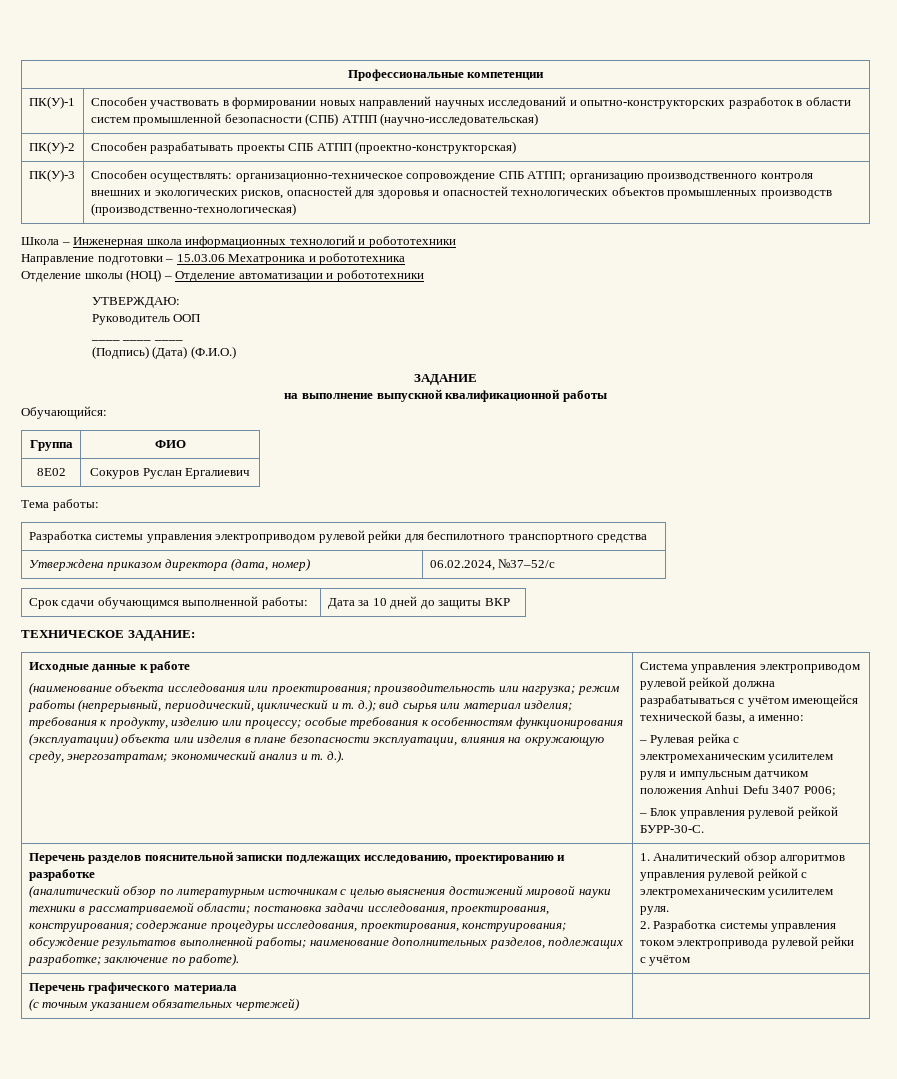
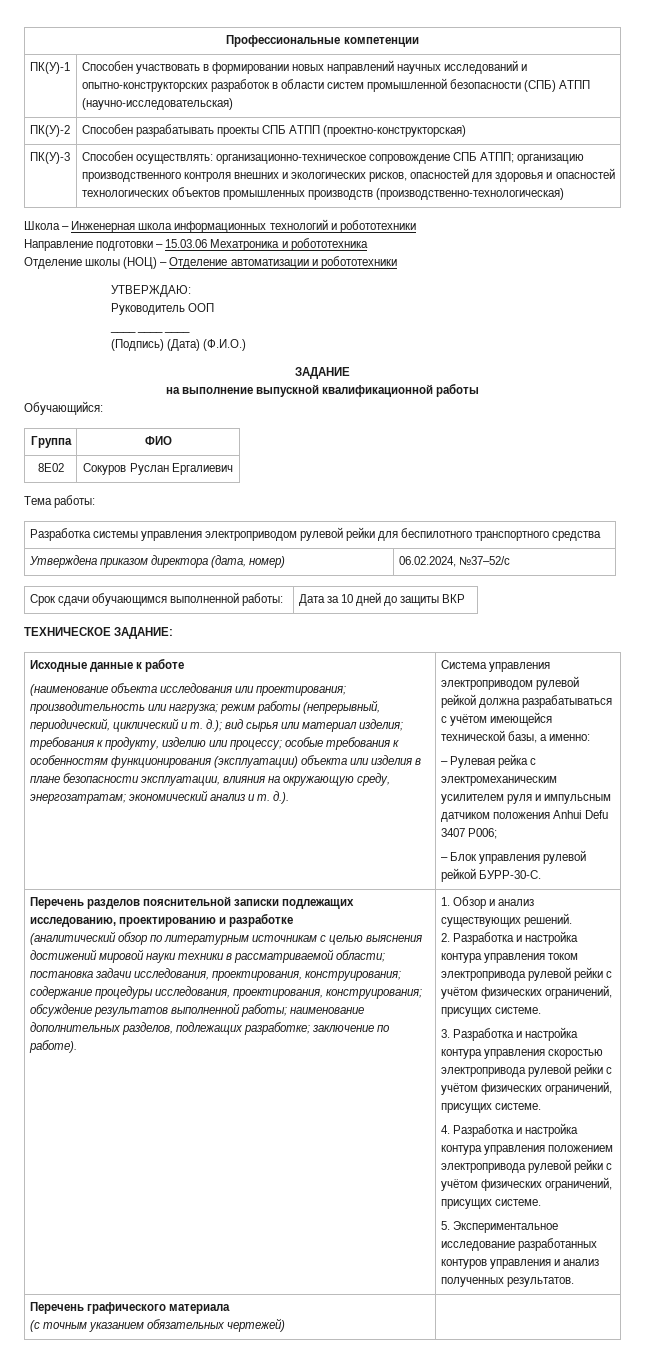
[653,851,846,864] [639,868,808,881] [639,889,834,898] [639,906,669,915] Аналитический обзор алгоритмов управления рулевой рейкой с электромеханическим усилителем руля. -> [452,896,534,909] [440,913,572,927] Обзор и анализ существующих решений.
[719,923,768,929] системы -> [515,931,578,945] [440,953,482,963] и настройка контура
(691, 960) none -> [480,985,612,999] [440,1007,541,1017] [440,1027,578,1041] [440,1049,603,1059] [440,1063,612,1077] [440,1081,612,1095] [440,1103,541,1113] [440,1123,578,1137] [440,1145,613,1155] [440,1159,612,1173] [440,1177,612,1191] [440,1199,541,1209] [440,1221,558,1233] [440,1238,597,1251] [440,1259,599,1269] [440,1277,574,1287] физических ограничений, присущих системе. // 3. Разработка и настройка контура управления скоростью электропривода рулевой рейки с учётом физических ограничений, присущих системе. // 4. Разработка и настройка контура управления положением электропривода рулевой рейки с учётом физических ограничений, присущих системе. // 5. Экспериментальное исследование разработанных контуров управления и анализ полученных результатов.

